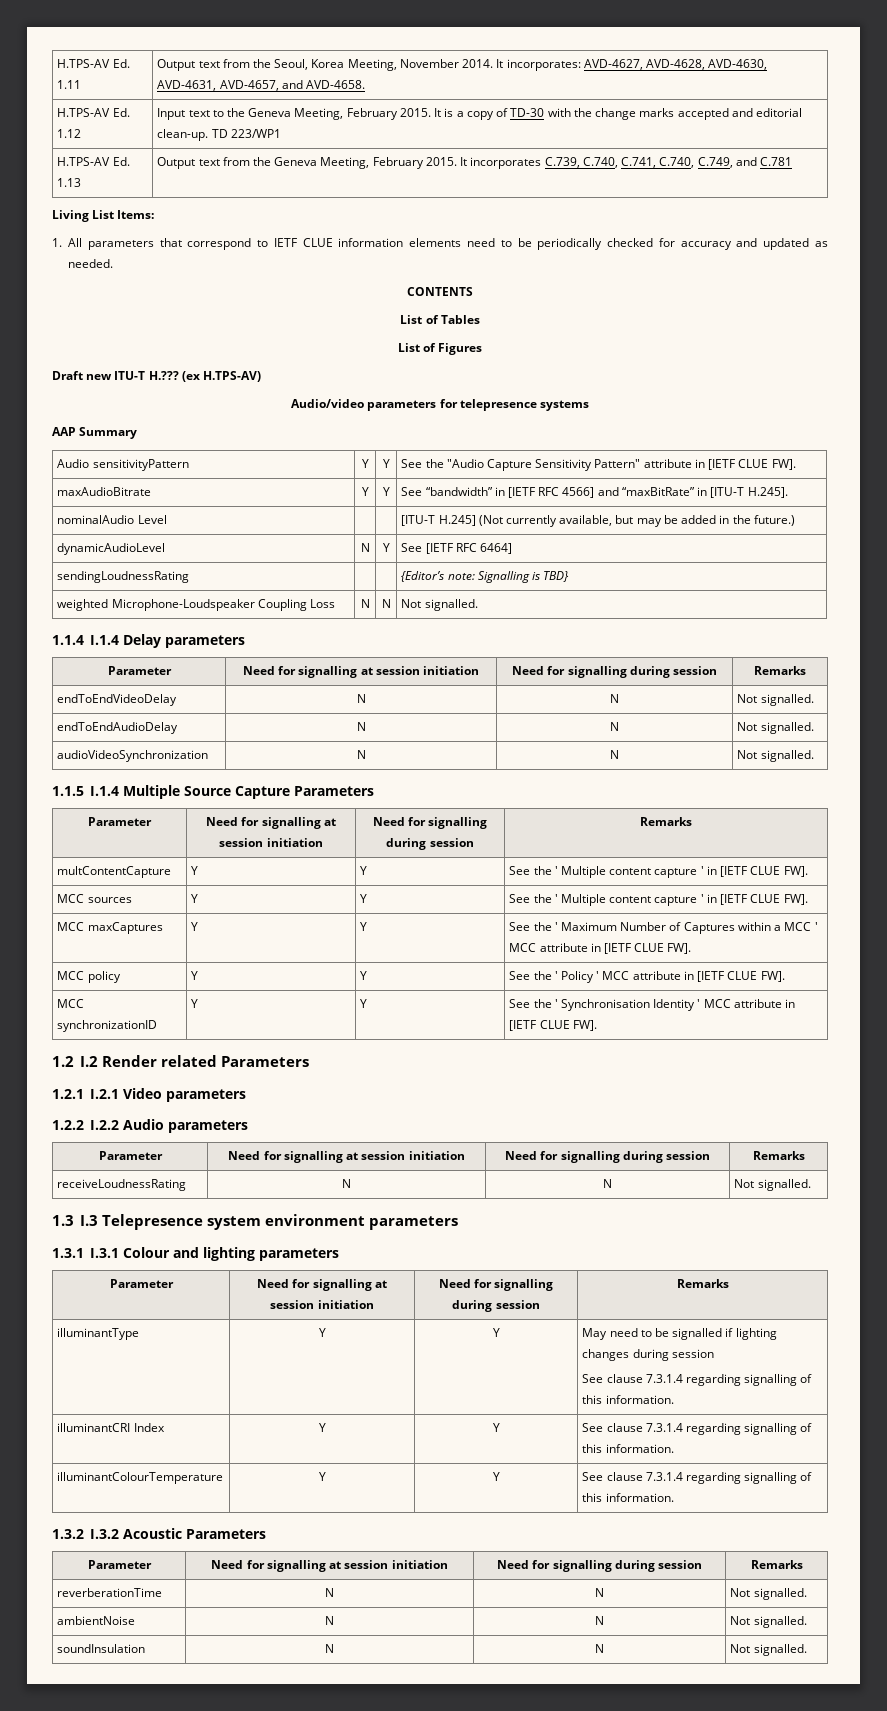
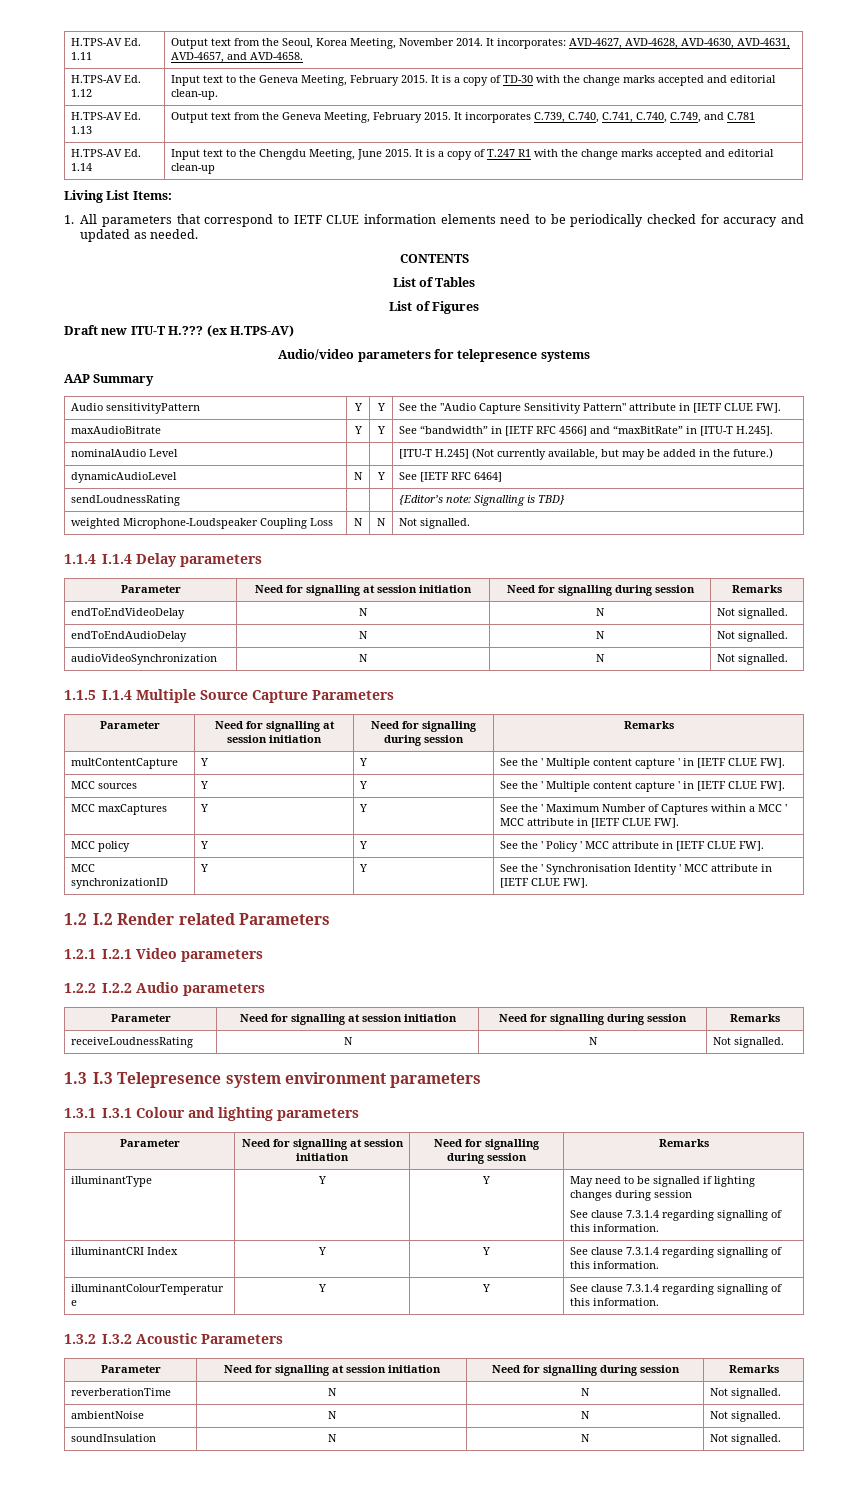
[211,129,281,138] TD 223/WP1 -> (218, 94) none
(793, 161) none -> [70,149,141,157] [70,163,92,171] [170,149,774,160] [170,163,215,174] // H.TPS-AV Ed. 1.14 | Input text to the Chengdu Meeting, June 2015. It is a copy of T.247 R1 with the change marks accepted and editorial clean-up
[57,571,190,583] sendingLoudnessRating -> [70,495,180,506] sendLoudnessRating

